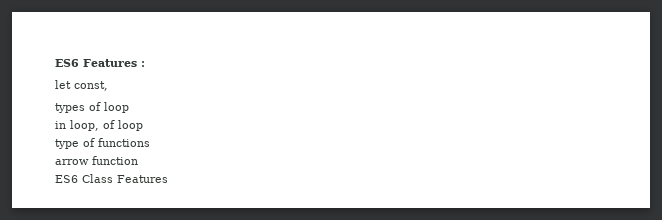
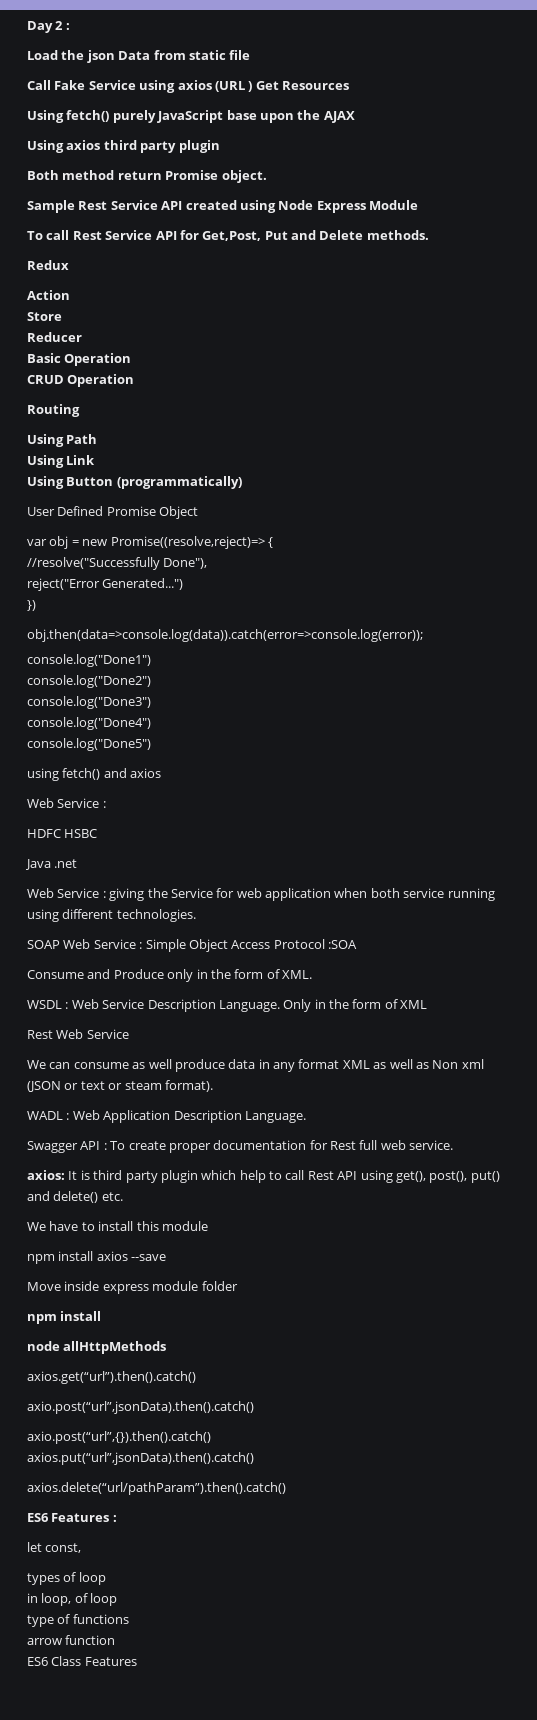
(55, 63) none -> [27,21,70,33] [27,50,251,63] [27,80,349,93] [27,110,355,123] [27,140,220,153] [27,170,267,183] [27,200,418,213] [27,230,429,241] [27,260,69,270] [27,290,70,300] [27,312,62,321] [27,332,82,342] [27,353,132,366] [27,374,135,387] [27,404,80,417] [27,434,98,447] [27,455,96,468] [27,476,242,489] [27,506,199,519] [27,536,273,549] [27,557,208,570] [27,578,184,591] [27,600,36,611] [27,629,423,642] [27,654,151,667] [27,675,151,688] [27,696,151,709] [27,717,151,730] [27,738,151,751] [27,768,162,781] [27,798,106,808] [27,829,98,838] [25,859,78,870] [27,888,495,901] [27,909,196,922] [27,939,357,952] [27,969,312,982] [27,999,428,1012] [27,1029,129,1039] [27,1059,484,1072] [27,1080,213,1092] [27,1110,306,1123] [27,1140,454,1153] [27,1170,500,1183] [27,1191,123,1203] [27,1221,208,1231] [27,1251,167,1264] [27,1281,238,1294] [27,1311,102,1324] [27,1341,167,1354] [27,1371,196,1384] [27,1401,254,1414] [27,1431,211,1444] [27,1452,254,1465] [27,1482,286,1495] Day 2 : // Load the json Data from static file // Call Fake Service using axios (URL ) Get Resources // Using fetch() purely JavaScript base upon the AJAX // Using axios third party plugin // Both method return Promise object. // Sample Rest Service API created using Node Express Module // To call Rest Service API for Get,Post, Put and Delete methods. // Redux // Action // Store // Reducer // Basic Operation // CRUD Operation // Routing // Using Path // Using Link // Using Button (programmatically) // User Defined Promise Object // var obj = new Promise((resolve,reject)=> { // //resolve("Successfully Done"), // reject("Error Generated...") // }) // obj.then(data=>console.log(data)).catch(error=>console.log(error)); // console.log("Done1") // console.log("Done2") // console.log("Done3") // console.log("Done4") // console.log("Done5") // using fetch() and axios // Web Service : // HDFC HSBC // Java .net // Web Service : giving the Service for web application when both service running using different technologies. // SOAP Web Service : Simple Object Access Protocol :SOA // Consume and Produce only in the form of XML. // WSDL : Web Service Description Language. Only in the form of XML // Rest Web Service // We can consume as well produce data in any format XML as well as Non xml (JSON or text or steam format). // WADL : Web Application Description Language. // Swagger API : To create proper documentation for Rest full web service. // axios: It is third party plugin which help to call Rest API using get(), post(), put() and delete() etc. // We have to install this module // npm install axios --save // Move inside express module folder // npm install // node allHttpMethods // axios.get(“url”).then().catch() // axio.post(“url”,jsonData).then().catch() // axio.post(“url”,{}).then().catch() // axios.put(“url”,jsonData).then().catch() // axios.delete(“url/pathParam”).then().catch() //

